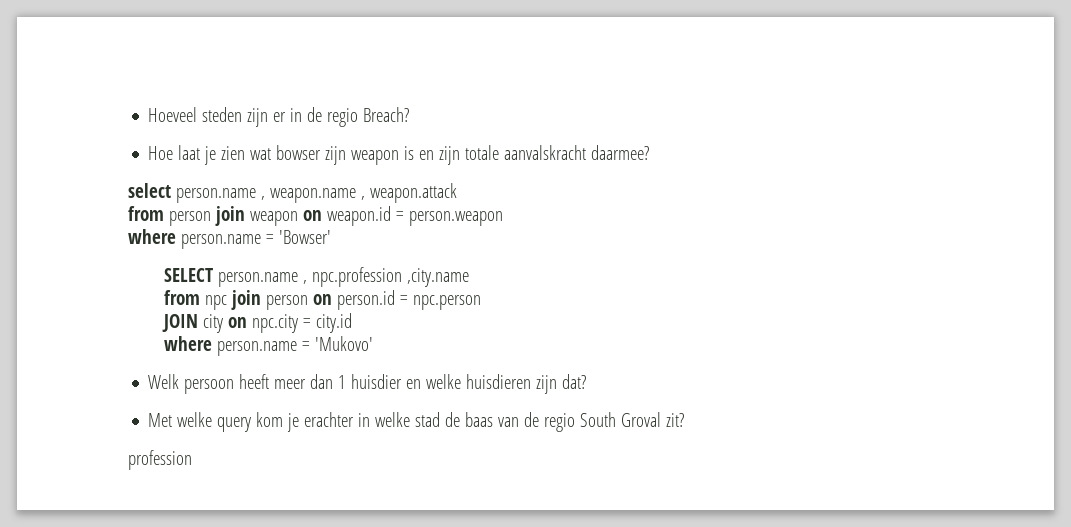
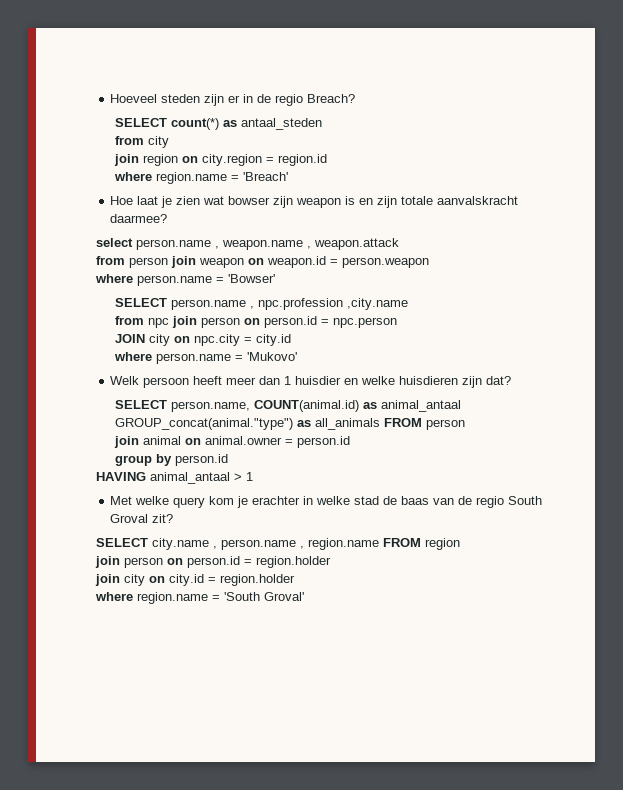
(410, 114) none -> [115,118,323,130] [115,136,170,148] [114,154,328,166] [114,172,289,184] // SELECT count(*) as antaal_steden // from city // join region on city.region = region.id // where region.name = 'Breach'
(587, 381) none -> [115,400,462,412] [115,418,466,430] [114,436,351,448] [115,454,229,466] [96,472,254,484] // SELECT person.name, COUNT(animal.id) as animal_antaal GROUP_concat(animal."type") as all_animals FROM person // join animal on animal.owner = person.id // group by person.id // HAVING animal_antaal > 1
[127,450,192,470] profession -> [96,538,461,550] [95,556,332,568] [95,574,296,586] [95,592,305,604] SELECT city.name , person.name , region.name FROM region // join person on person.id = region.holder // join city on city.id = region.holder // where region.name = 'South Groval'

